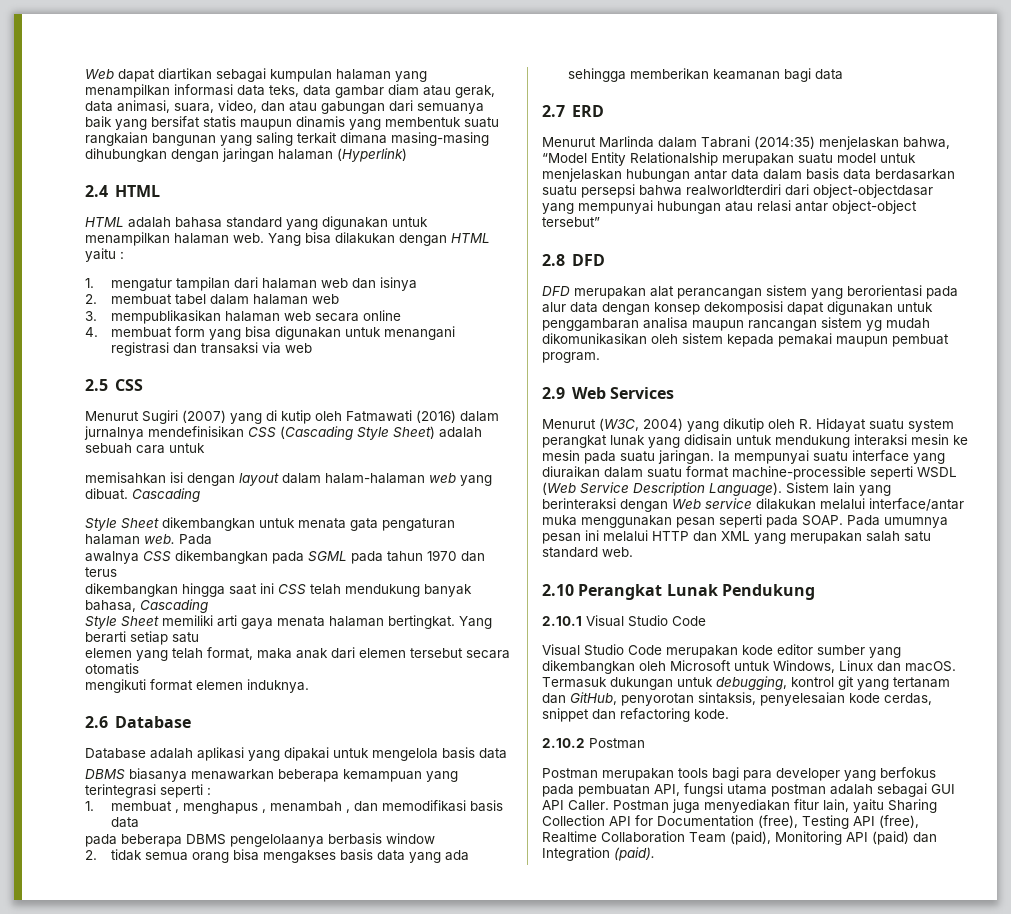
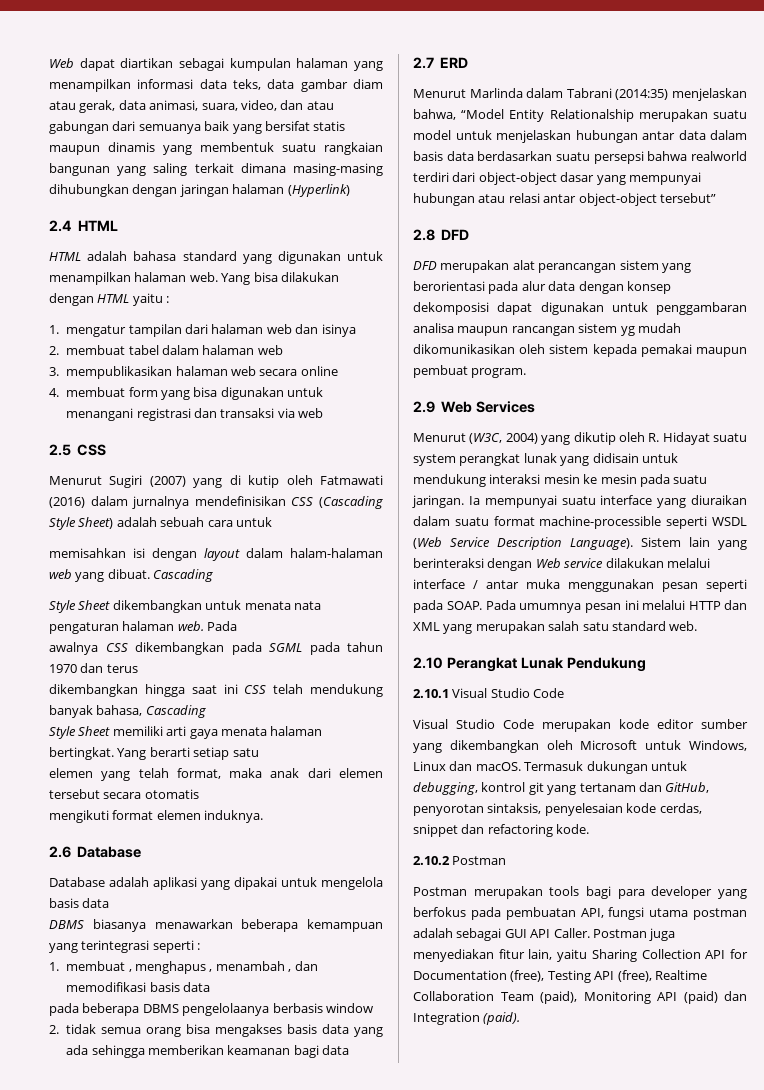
[350,518,378,531] gata -> [293,601,321,610] nata
[686,184,933,198] realworldterdiri dari object-objectdasar -> [691,151,747,161] [413,172,595,185] realworld terdiri dari object-object dasar
[869,498,964,511] interface/antar -> [413,579,519,589] interface / antar

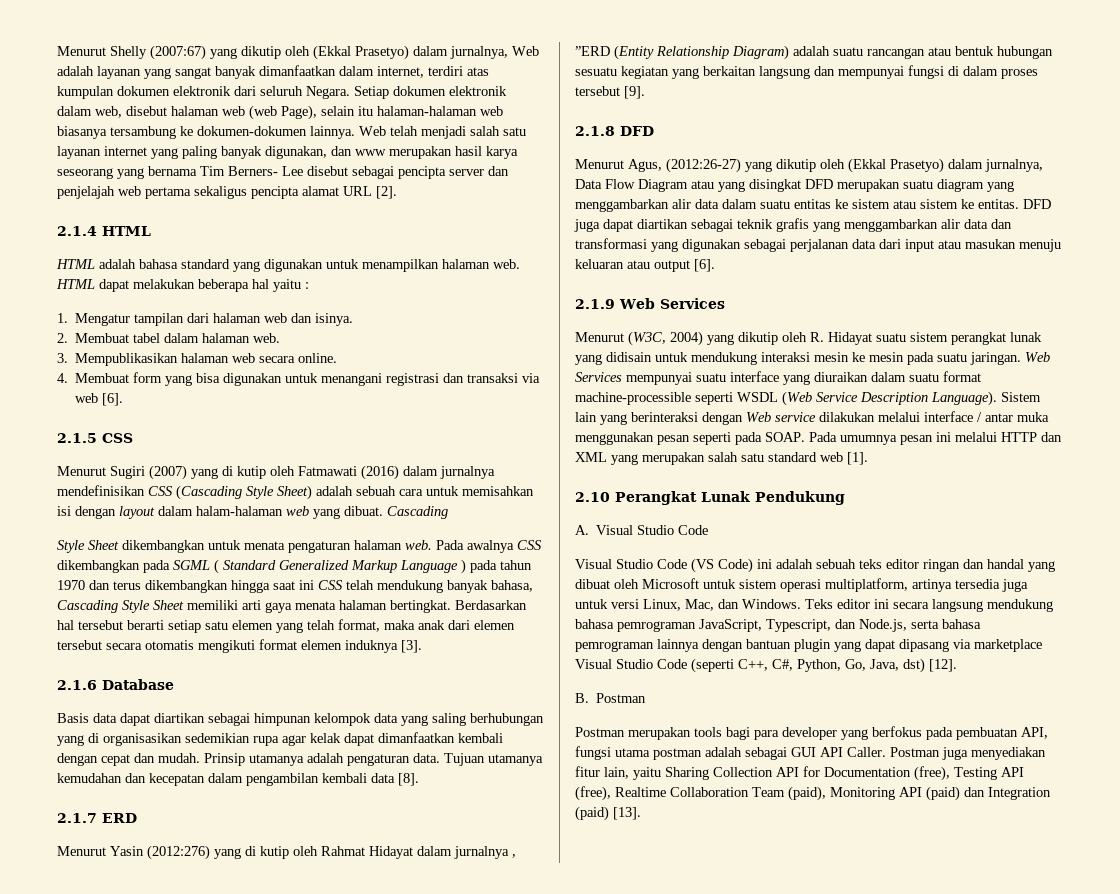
[49,58,383,71] [49,79,383,92] [49,100,334,113] [49,121,346,134] [49,142,383,155] [49,163,383,176] [49,184,350,197] [49,220,72,232] Web dapat diartikan sebagai kumpulan halaman yang menampilkan informasi data teks, data gambar diam atau gerak, data animasi, suara, video, dan atau gabungan dari semuanya baik yang bersifat statis maupun dinamis yang membentuk suatu rangkaian bangunan yang saling terkait dimana masing-masing dihubungkan dengan jaringan halaman (Hyperlink) // 2.4 -> [57,45,539,60] [57,65,489,79] [57,86,507,99] [57,105,503,120] [57,126,526,139] [57,146,518,159] [57,166,509,179] [57,186,397,199] [57,226,97,236] Menurut Shelly (2007:67) yang dikutip oleh (Ekkal Prasetyo) dalam jurnalnya, Web adalah layanan yang sangat banyak dimanfaatkan dalam internet, terdiri atas kumpulan dokumen elektronik dari seluruh Negara. Setiap dokumen elektronik dalam web, disebut halaman web (web Page), selain itu halaman-halaman web biasanya tersambung ke dokumen-dokumen lainnya. Web telah menjadi salah satu layanan internet yang paling banyak digunakan, dan www merupakan hasil karya seseorang yang bernama Tim Berners- Lee disebut sebagai pencipta server dan penjelajah web pertama sekaligus pencipta alamat URL [2]. // 2.1.4
[221,272,339,285] [49,293,130,306] Yang bisa dilakukan dengan HTML -> [56,279,269,292] HTML dapat melakukan beberapa hal
[66,325,127,337] mengatur -> [75,313,131,326] Mengatur
[321,324,356,337] [49,345,126,355] isinya // 2. membuat -> [315,313,354,326] [57,333,130,343] isinya. // 2. Membuat
[257,345,283,355] web -> [253,333,281,343] web.
[66,366,173,379] mempublikasikan -> [75,353,179,366] Mempublikasikan
[300,366,338,376] online -> [298,353,338,363] online.
[66,387,126,397] membuat -> [75,373,130,383] Membuat
[49,444,71,456] // 2.5 -> [102,393,124,406] [57,433,97,443] [6]. // 2.1.5
(272, 522) // -> (459, 491) none
[293,601,321,610] nata -> (285, 545) none
(238, 626) // -> (464, 545) none
(302, 647) none -> [214,559,466,574] ( Standard Generalized Markup Language )
(138, 668) // -> (141, 585) none
(206, 711) // -> (118, 606) none
[117,748,147,760] Yang -> [455,600,527,610] [57,620,123,630] Berdasarkan hal tersebut
(259, 752) // -> (228, 625) none
(199, 794) // -> (194, 645) none
[204,810,264,823] [49,846,142,858] [49,877,383,890] [49,898,110,908] [49,919,383,932] [49,940,201,953] [49,961,318,974] [66,982,211,992] [49,1003,373,1016] [49,1024,383,1037] [66,1045,350,1058] [413,57,434,69] induknya. // 2.6 Database // Database adalah aplikasi yang dipakai untuk mengelola basis data // DBMS biasanya menawarkan beberapa kemampuan yang terintegrasi seperti : // 1. membuat , menghapus , menambah , dan memodifikasi basis data // pada beberapa DBMS pengelolaanya berbasis window // 2. tidak semua orang bisa mengakses basis data yang ada sehingga memberikan keamanan bagi data // 2.7 -> [345,640,422,653] [57,679,174,690] [57,713,544,726] [57,732,503,746] [57,753,543,766] [57,773,419,786] [57,813,97,823] induknya [3]. // 2.1.6 Database // Basis data dapat diartikan sebagai himpunan kelompok data yang saling berhubungan yang di organisasikan sedemikian rupa agar kelak dapat dimanfaatkan kembali dengan cepat dan mudah. Prinsip utamanya adalah pengaturan data. Tujuan utamanya kemudahan dan kecepatan dalam pengambilan kembali data [8]. // 2.1.7
[469,88,747,101] [413,109,747,122] [413,130,747,143] [413,151,747,164] [413,172,701,185] [413,193,716,206] [413,229,470,241] [413,260,691,273] [413,281,671,294] [413,302,747,315] [413,323,681,336] [413,344,747,357] [413,365,527,378] [413,401,435,413] Marlinda dalam Tabrani (2014:35) menjelaskan bahwa, “Model Entity Relationalship merupakan suatu model untuk menjelaskan hubungan antar data dalam basis data berdasarkan suatu persepsi bahwa realworld terdiri dari object-object dasar yang mempunyai hubungan atau relasi antar object-object tersebut” // 2.8 DFD // DFD merupakan alat perancangan sistem yang berorientasi pada alur data dengan konsep dekomposisi dapat digunakan untuk penggambaran analisa maupun rancangan sistem yg mudah dikomunikasikan oleh sistem kepada pemakai maupun pembuat program. // 2.9 -> [110,845,516,860] [575,45,1053,60] [575,65,1038,79] [575,86,645,99] [575,126,654,136] [575,158,1043,173] [575,179,1014,192] [575,199,1051,212] [574,218,1012,232] [575,238,1061,252] [575,259,715,272] [575,299,615,309] Yasin (2012:276) yang di kutip oleh Rahmat Hidayat dalam jurnalnya , ”ERD (Entity Relationship Diagram) adalah suatu rancangan atau bentuk hubungan sesuatu kegiatan yang berkaitan langsung dan mempunyai fungsi di dalam proses tersebut [9]. // 2.1.8 DFD // Menurut Agus, (2012:26-27) yang dikutip oleh (Ekkal Prasetyo) dalam jurnalnya, Data Flow Diagram atau yang disingkat DFD merupakan suatu diagram yang menggambarkan alir data dalam suatu entitas ke sistem atau sistem ke entitas. DFD juga dapat diartikan sebagai teknik grafis yang menggambarkan alir data dan transformasi yang digunakan sebagai perjalanan data dari input atau masukan menuju keluaran atau output [6]. // 2.1.9
[413,454,456,466] system -> [910,332,948,342] sistem
[468,496,480,505] Ia -> [1025,352,1050,362] [575,372,622,382] Web Services
[669,621,698,631] web. -> [820,452,868,465] web [1].
[413,689,449,698] 2.10.1 -> [575,525,589,535] A.
[542,719,748,732] [413,740,747,753] [413,761,687,774] [413,782,710,795] [413,803,702,816] [413,824,590,837] [413,856,450,865] merupakan kode editor sumber yang dikembangkan oleh Microsoft untuk Windows, Linux dan macOS. Termasuk dukungan untuk debugging, kontrol git yang tertanam dan GitHub, penyorotan sintaksis, penyelesaian kode cerdas, snippet dan refactoring kode. // 2.10.2 -> [691,558,1055,573] [575,578,1028,592] [575,599,1053,612] [575,619,981,632] [575,639,1042,652] [575,658,957,673] [575,693,589,703] (VS Code) ini adalah sebuah teks editor ringan dan handal yang dibuat oleh Microsoft untuk sistem operasi multiplatform, artinya tersedia juga untuk versi Linux, Mac, dan Windows. Teks editor ini secara langsung mendukung bahasa pemrograman JavaScript, Typescript, dan Node.js, serta bahasa pemrograman lainnya dengan bantuan plugin yang dapat dipasang via marketplace Visual Studio Code (seperti C++, C#, Python, Go, Java, dst) [12]. // B.
[483,1012,521,1025] (paid). -> [575,806,641,821] (paid) [13].

